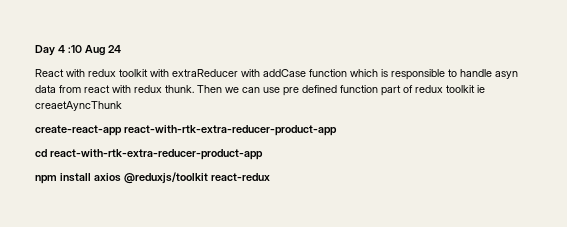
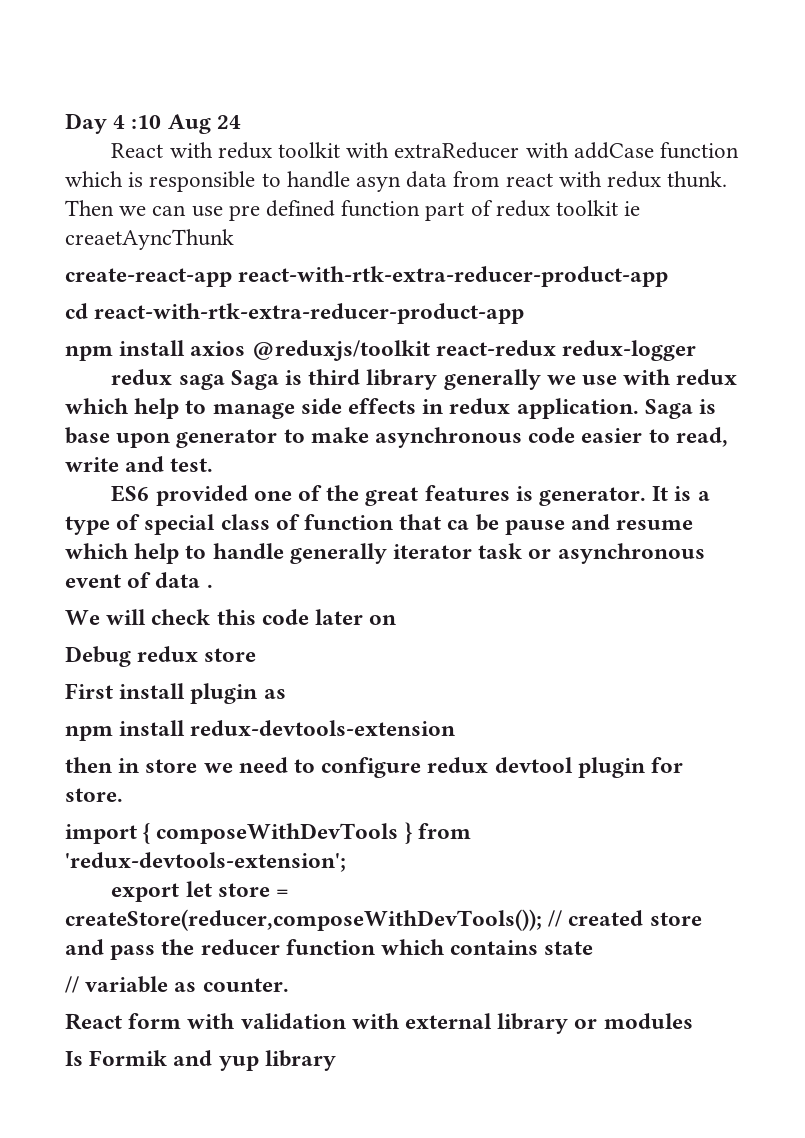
(270, 177) none -> [562,340,697,361] [111,369,738,390] [65,398,717,419] [65,427,728,448] [65,456,214,472] [111,485,710,506] [65,514,694,535] [65,543,705,564] [65,572,213,588] [65,609,397,625] [65,646,257,667] [65,683,286,704] [65,720,456,741] [65,757,684,778] [65,788,123,802] [65,822,471,844] [65,852,346,872] [111,881,289,902] [65,909,702,931] [65,939,594,960] [65,976,289,993] [65,1013,693,1034] [65,1050,336,1071] redux-logger // redux saga Saga is third library generally we use with redux which help to manage side effects in redux application. Saga is base upon generator to make asynchronous code easier to read, write and test. // ES6 provided one of the great features is generator. It is a type of special class of function that ca be pause and resume which help to handle generally iterator task or asynchronous event of data . // We will check this code later on // Debug redux store // First install plugin as // npm install redux-devtools-extension // then in store we need to configure redux devtool plugin for store. // import { composeWithDevTools } from 'redux-devtools-extension'; // export let store = createStore(reducer,composeWithDevTools()); // created store and pass the reducer function which contains state // // variable as counter. // React form with validation with external library or modules // Is Formik and yup library

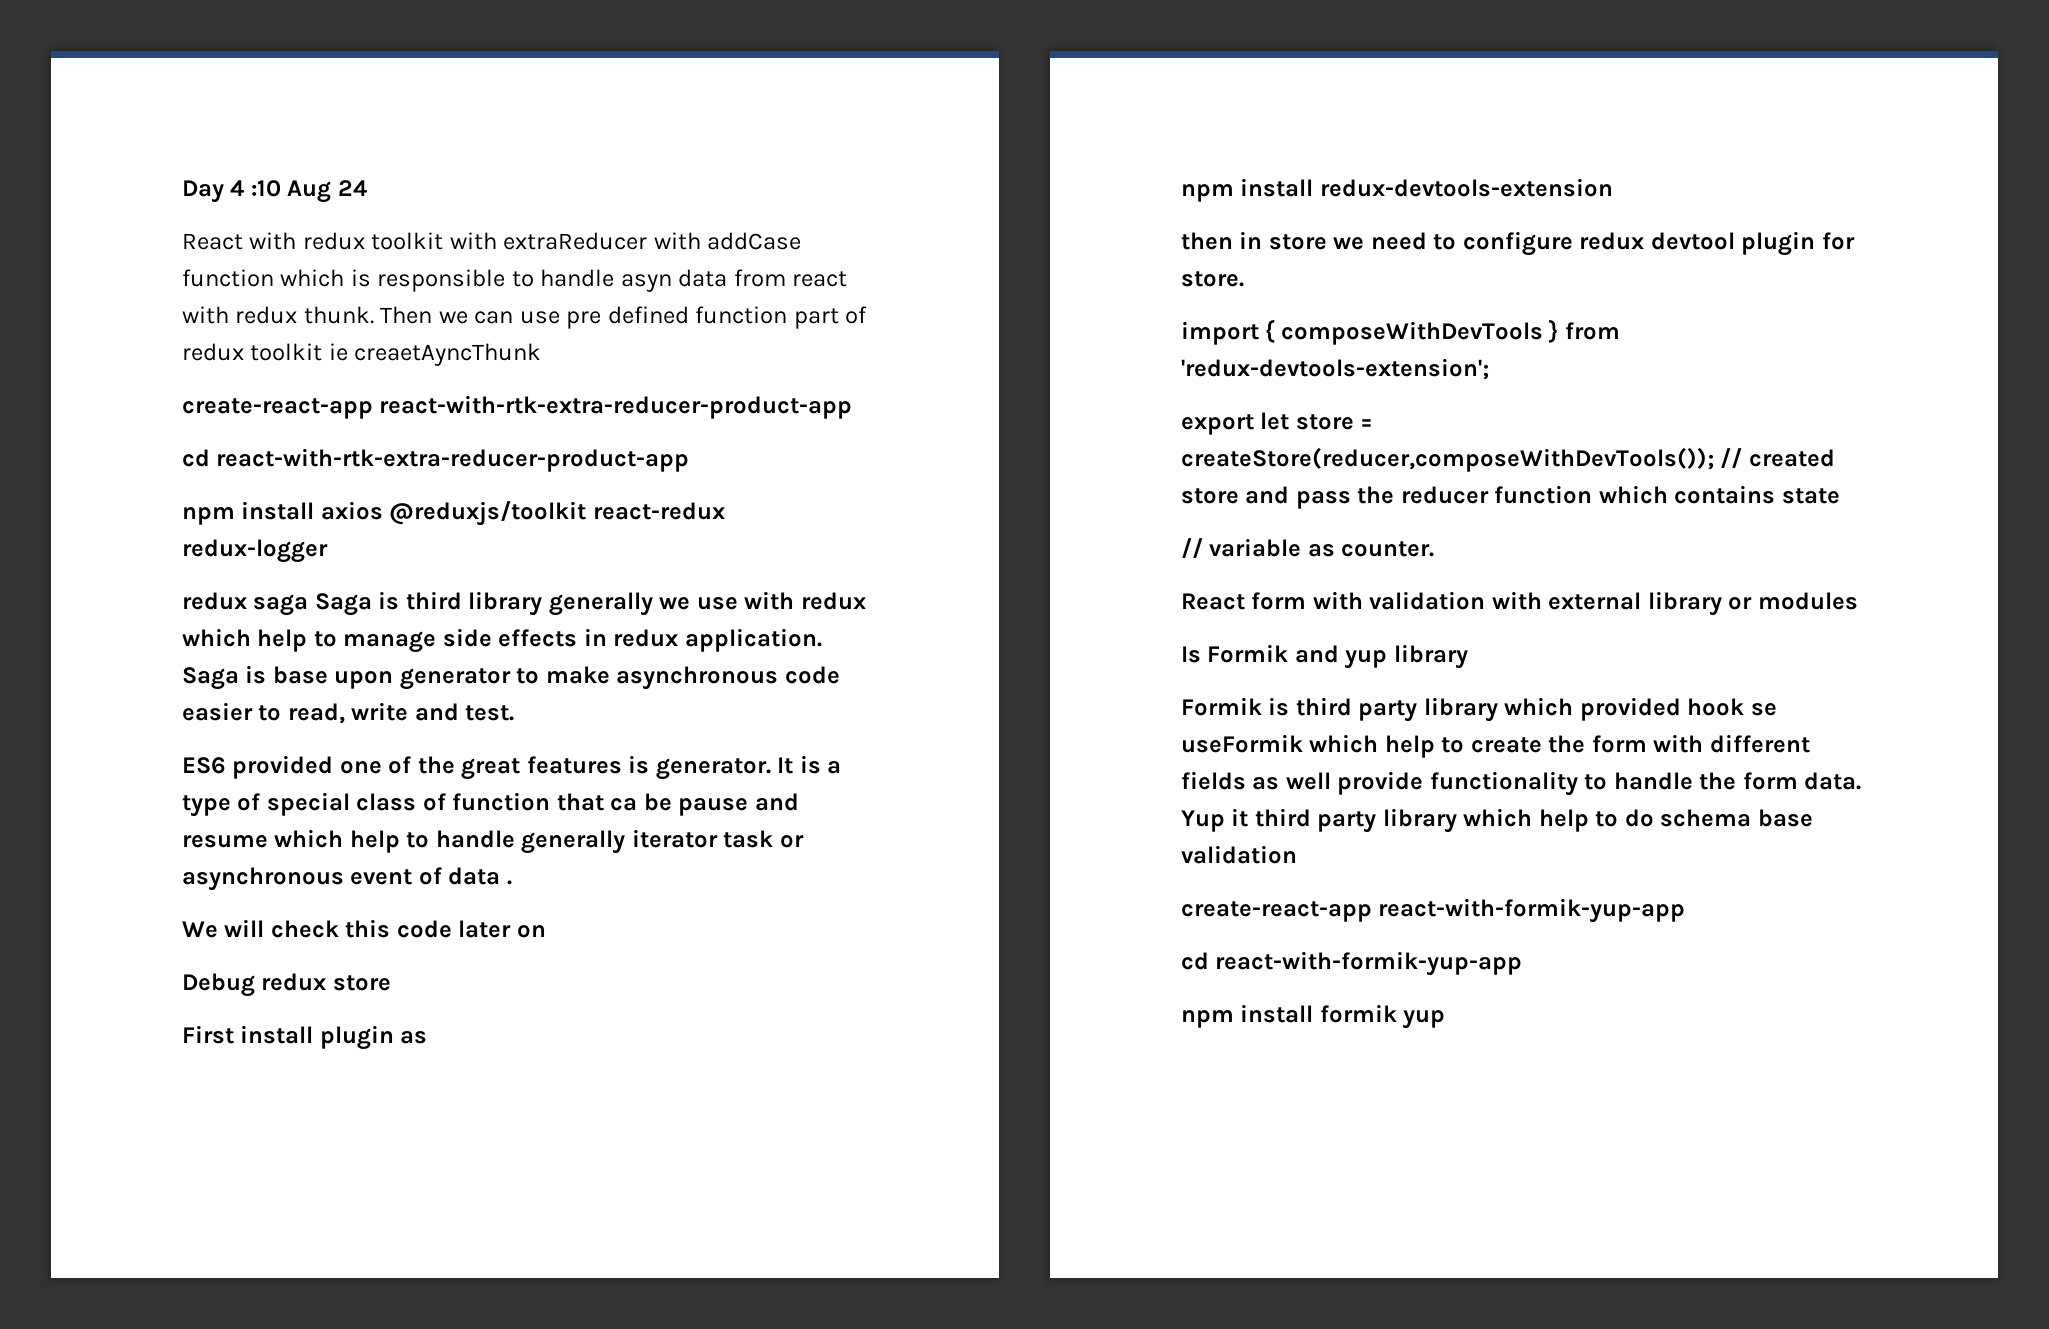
(336, 1060) none -> [1181,697,1777,722] [1181,734,1810,758] [1181,771,1862,796] [1181,808,1813,833] [1181,845,1297,864] [1181,898,1686,923] [1181,951,1523,976] [1181,1004,1446,1029] // Formik is third party library which provided hook se useFormik which help to create the form with different fields as well provide functionality to handle the form data. Yup it third party library which help to do schema base validation // create-react-app react-with-formik-yup-app // cd react-with-formik-yup-app // npm install formik yup

